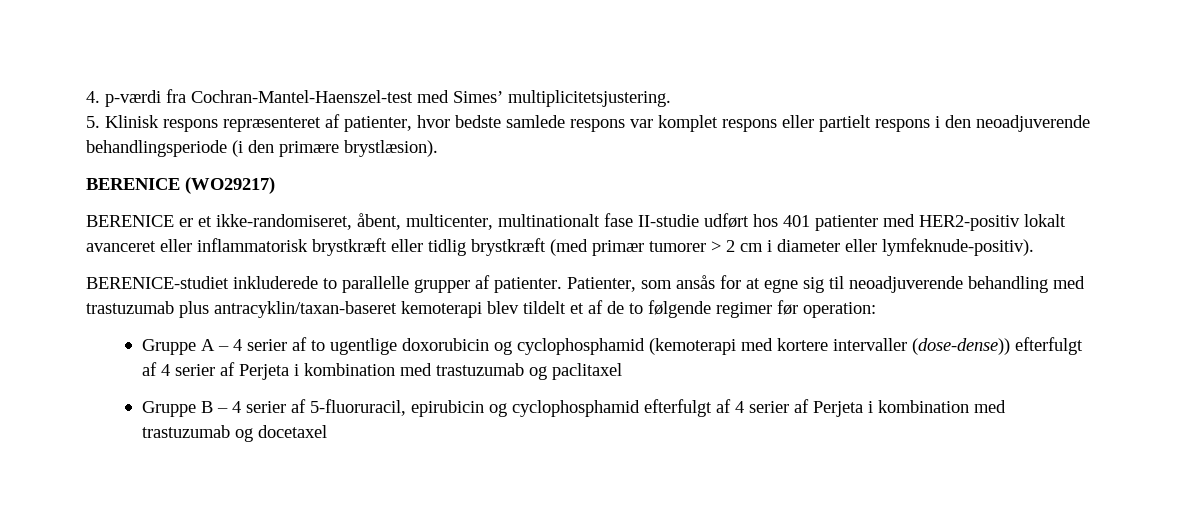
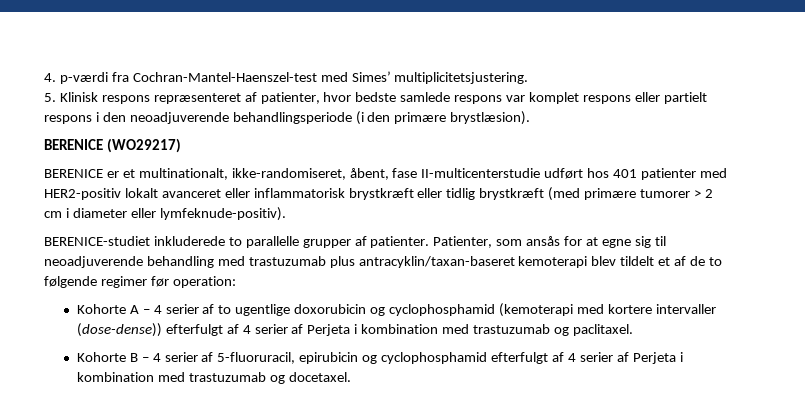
(212, 221) none -> [138,168,228,180] multinationalt,
[406,213,699,230] multicenter, multinationalt fase II-studie -> [392,168,541,178] fase II-multicenterstudie
[592,240,644,256] primær -> [584,188,637,200] primære
[141,339,196,355] Gruppe -> [76,304,126,314] Kohorte
[551,363,622,380] [141,401,196,417] paclitaxel // Gruppe -> [572,324,633,336] [76,352,126,362] paclitaxel. // Kohorte
[257,425,327,438] docetaxel -> [288,372,351,382] docetaxel.

